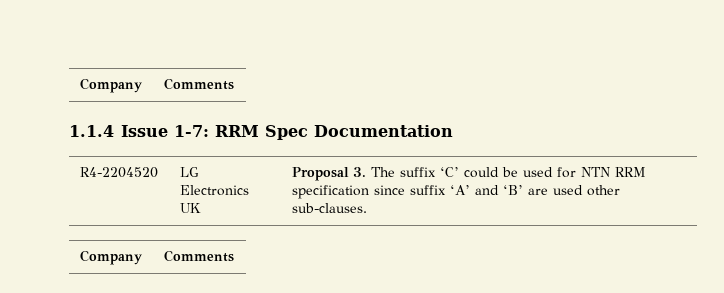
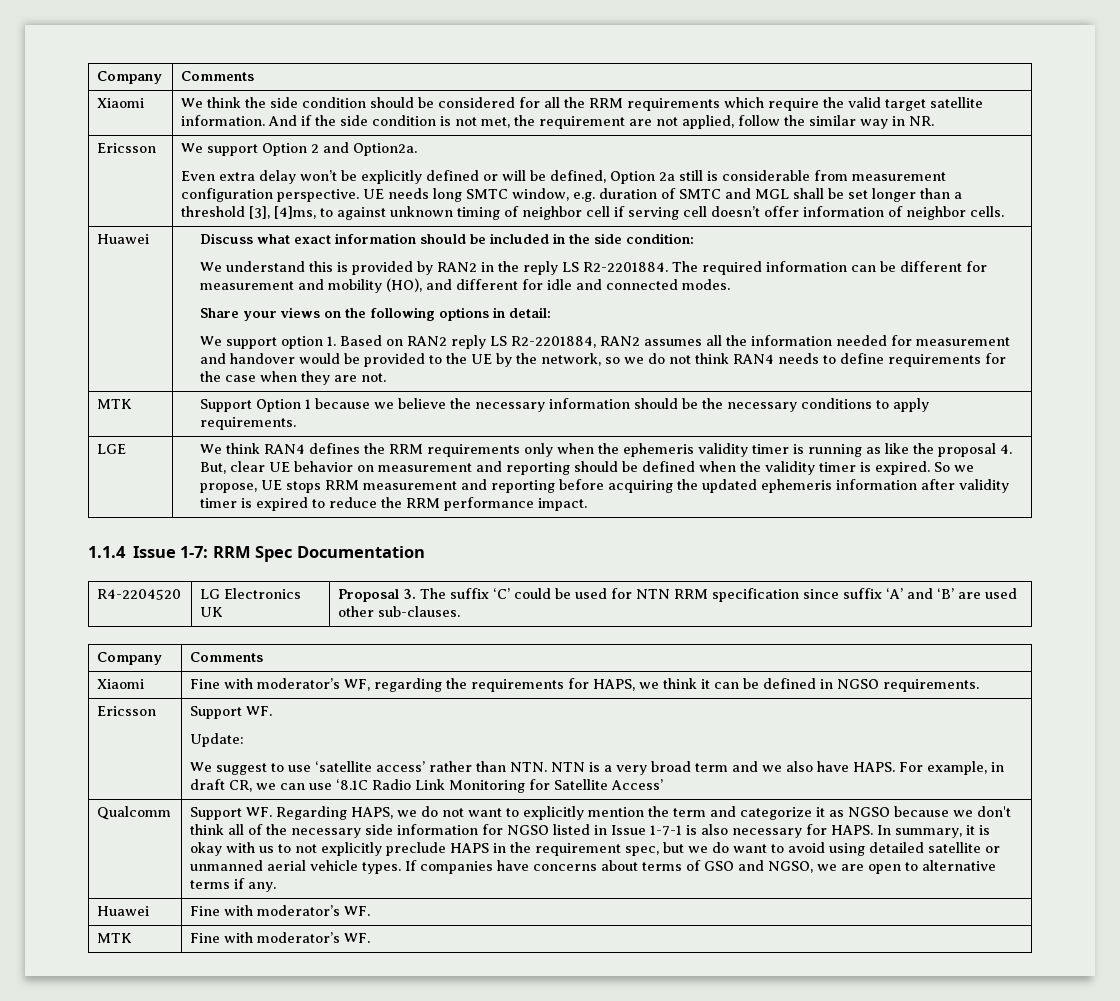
[79,78,142,93] [163,78,234,90] Company | Comments -> [97,71,163,84] [181,71,255,81] [97,98,145,108] [181,97,984,111] [181,115,935,129] [97,143,157,153] [181,142,418,156] [181,170,947,184] [181,188,963,202] [181,206,1005,220] [97,234,150,244] [199,233,694,244] [199,261,987,275] [199,278,730,293] [199,307,551,321] [199,335,1010,349] [199,353,1006,367] [199,371,386,385] [97,399,133,409] [199,398,929,412] [199,417,296,430] [97,444,127,454] [199,443,1012,457] [199,461,974,475] [199,479,1009,493] [199,497,587,511] Company | Comments // Xiaomi | We think the side condition should be considered for all the RRM requirements which require the valid target satellite information. And if the side condition is not met, the requirement are not applied, follow the similar way in NR. // Ericsson | We support Option 2 and Option2a. // Even extra delay won’t be explicitly defined or will be defined, Option 2a still is considerable from measurement configuration perspective. UE needs long SMTC window, e.g. duration of SMTC and MGL shall be set longer than a threshold [3], [4]ms, to against unknown timing of neighbor cell if serving cell doesn’t offer information of neighbor cells. // Huawei | Discuss what exact information should be included in the side condition: // We understand this is provided by RAN2 in the reply LS R2-2201884. The required information can be different for measurement and mobility (HO), and different for idle and connected modes. // Share your views on the following options in detail: // We support option 1. Based on RAN2 reply LS R2-2201884, RAN2 assumes all the information needed for measurement and handover would be provided to the UE by the network, so we do not think RAN4 needs to define requirements for the case when they are not. // MTK | Support Option 1 because we believe the necessary information should be the necessary conditions to apply requirements. // LGE | We think RAN4 defines the RRM requirements only when the ephemeris validity timer is running as like the proposal 4. But, clear UE behavior on measurement and reporting should be defined when the validity timer is expired. So we propose, UE stops RRM measurement and reporting before acquiring the updated ephemeris information after validity timer is expired to reduce the RRM performance impact.
(234, 256) none -> [97,679,145,689] [190,678,980,692] [97,706,157,716] [190,706,273,719] [190,733,245,747] [190,761,1005,775] [190,779,664,793] [97,806,172,820] [190,806,1012,820] [190,824,991,838] [190,842,1001,856] [190,860,997,874] [190,878,277,892] [97,906,150,916] [190,905,371,916] [97,933,133,943] [190,932,371,943] // Xiaomi | Fine with moderator’s WF, regarding the requirements for HAPS, we think it can be defined in NGSO requirements. // Ericsson | Support WF. // Update: // We suggest to use ‘satellite access’ rather than NTN. NTN is a very broad term and we also have HAPS. For example, in draft CR, we can use ‘8.1C Radio Link Monitoring for Satellite Access’ // Qualcomm | Support WF. Regarding HAPS, we do not want to explicitly mention the term and categorize it as NGSO because we don't think all of the necessary side information for NGSO listed in Issue 1-7-1 is also necessary for HAPS. In summary, it is okay with us to not explicitly preclude HAPS in the requirement spec, but we do want to avoid using detailed satellite or unmanned aerial vehicle types. If companies have concerns about terms of GSO and NGSO, we are open to alternative terms if any. // Huawei | Fine with moderator’s WF. // MTK | Fine with moderator’s WF.

